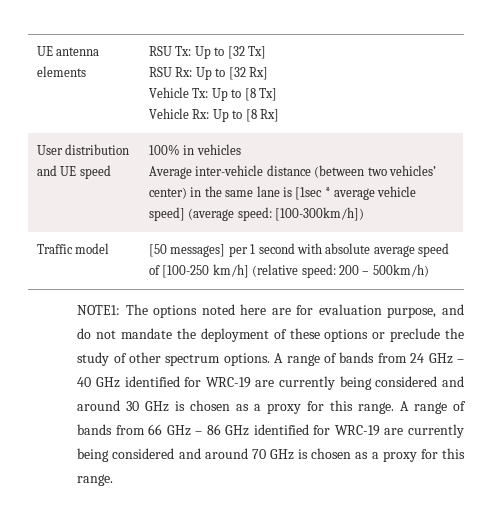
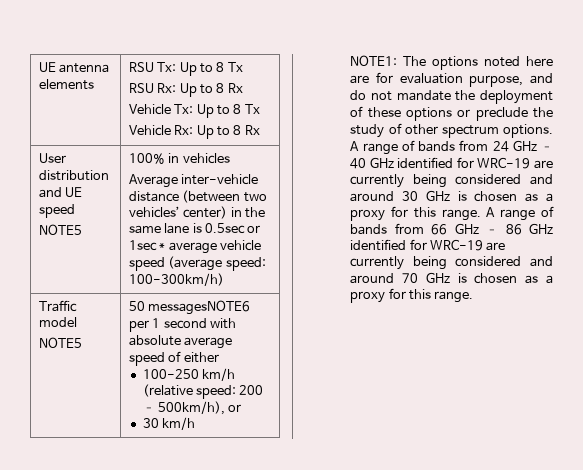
[227,46,266,59] [32 Tx] -> [216,62,243,72] 8 Tx
[228,67,268,80] [32 Rx] -> [216,83,243,93] 8 Rx
[244,88,277,101] [8 Tx] -> [233,104,260,114] 8 Tx
[245,109,279,122] [8 Rx] -> [233,125,260,135] 8 Rx
(111, 172) none -> [38,224,82,235] // NOTE5
[295,187,323,200] [1sec -> [205,223,261,234] [128,240,157,251] 0.5sec or 1sec
[148,207,185,221] speed] -> [128,257,165,271] speed
[275,207,365,221] [100-300km/h]) -> [128,273,224,286] 100-300km/h)
[148,244,226,257] | [50 messages] -> [38,337,82,348] [128,300,251,315] // NOTE5 | 50 messagesNOTE6
[162,264,249,278] [100-250 km/h] -> [183,352,219,363] [142,368,236,381] either // 100-250 km/h
[372,264,429,277] 500km/h) -> [158,401,242,415] [142,417,196,430] 500km/h), or // 30 km/h

